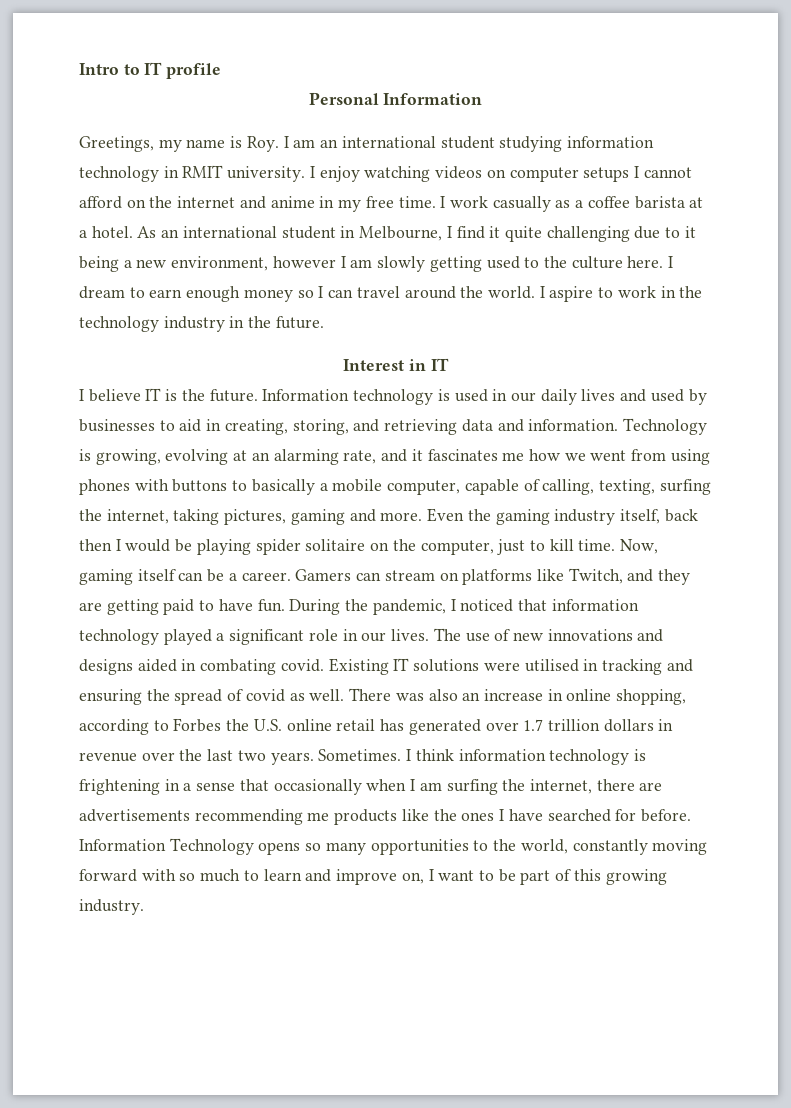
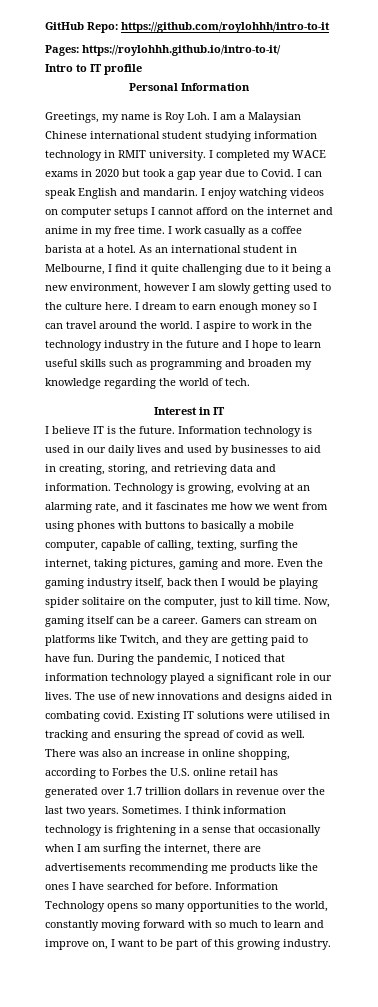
(79, 69) none -> [45,22,330,33] [45,45,281,56] GitHub Repo: https://github.com/roylohhh/intro-to-it // Pages: https://roylohhh.github.io/intro-to-it/ //
[246,136,339,152] Roy. I am an -> [165,112,301,123] [45,131,87,139] Roy Loh. I am a Malaysian Chinese
(315, 172) none -> [216,150,326,161] [45,169,322,180] [45,188,205,199] completed my WACE exams in 2020 but took a gap year due to Covid. I can speak English and mandarin. I
[275,316,324,329] future. -> [186,340,321,351] [45,359,312,370] [45,378,250,389] future and I hope to learn useful skills such as programming and broaden my knowledge regarding the world of tech.

